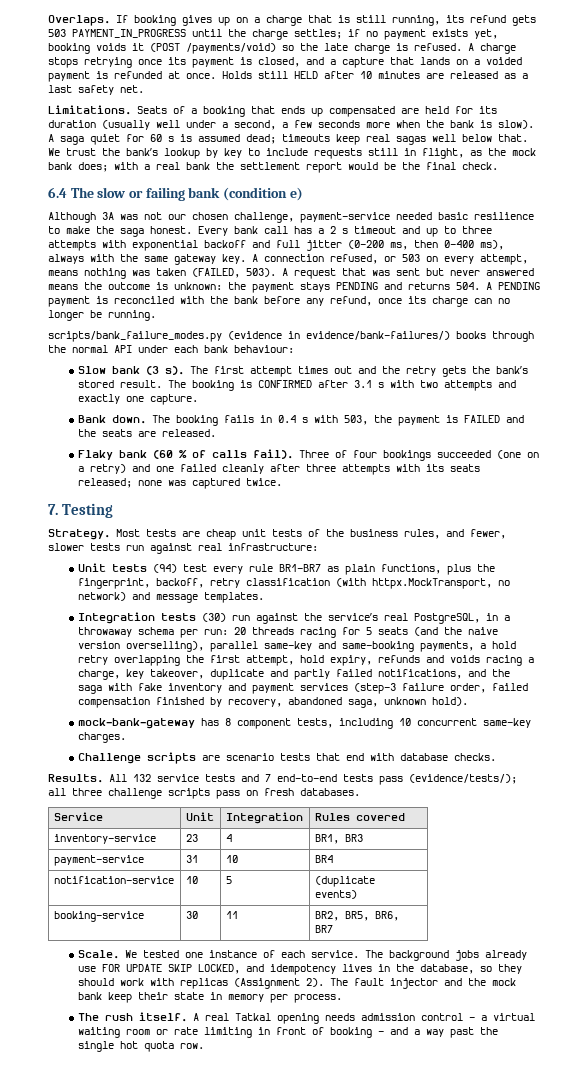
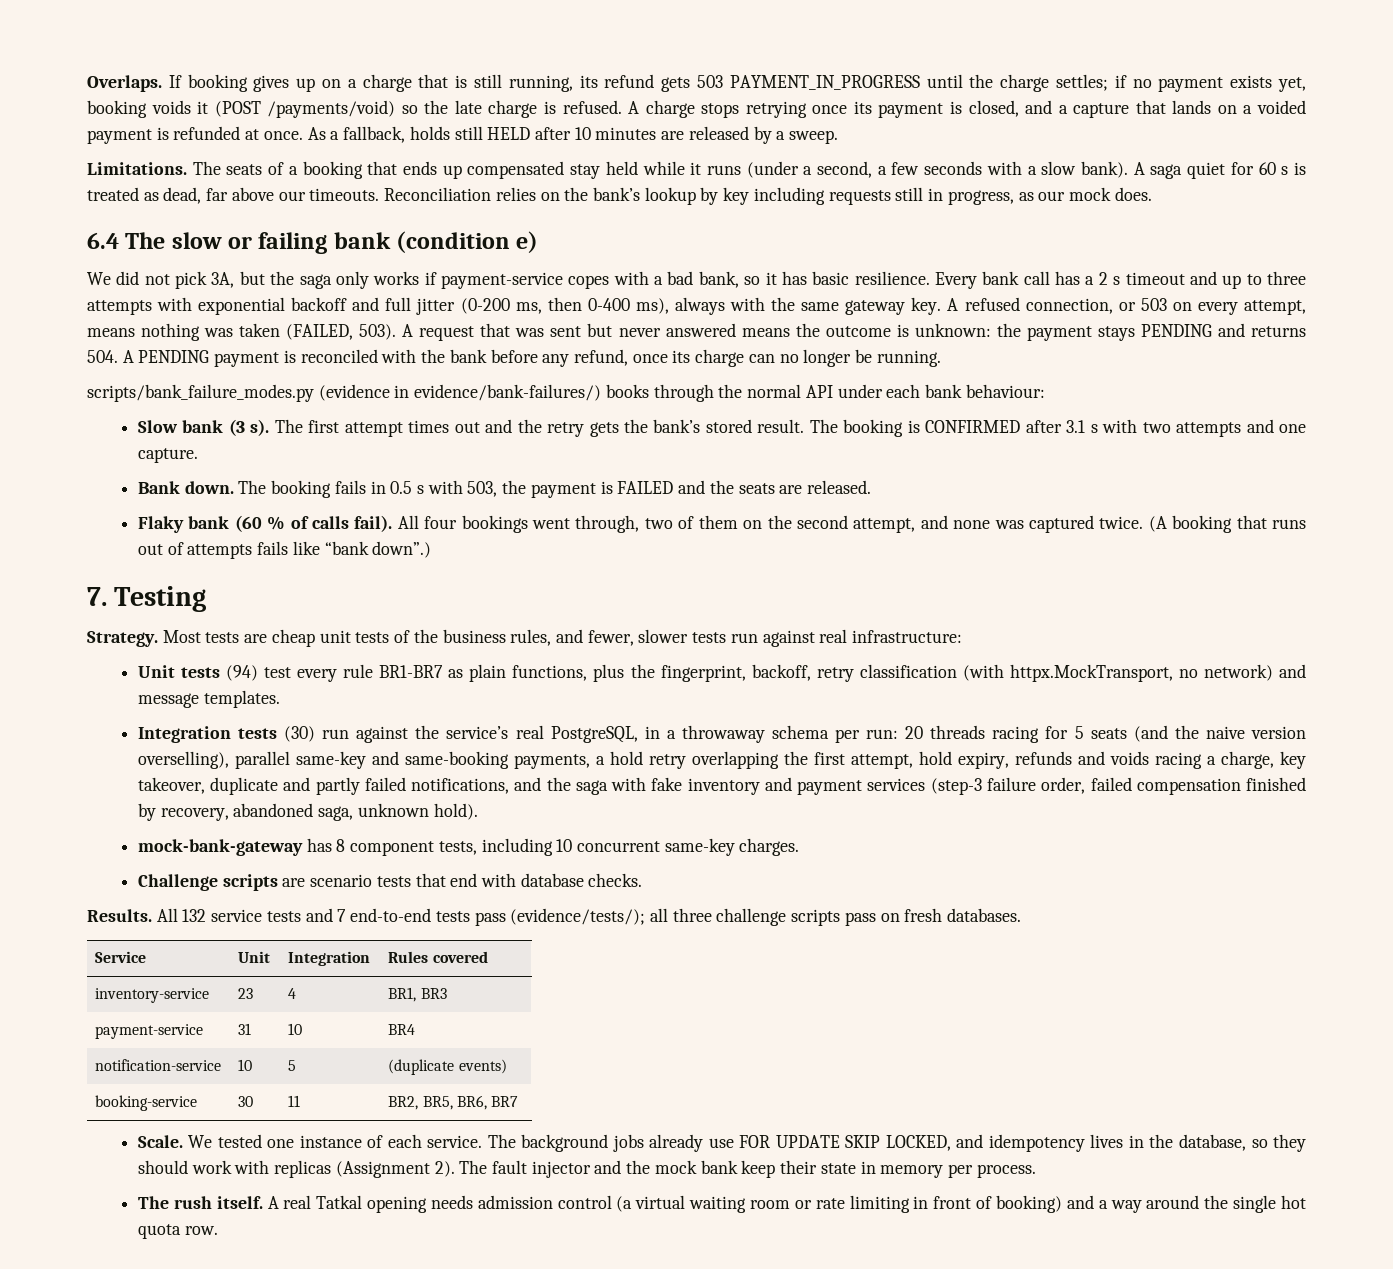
[222,71,252,79] Holds -> [307,126,450,143] As a fallback, holds
[504,73,528,79] [48,85,144,95] as a last safety net. -> [753,126,839,144] by a sweep.
[137,106,167,114] Seats -> [192,161,263,175] The seats
[401,106,497,114] [48,120,216,130] are held for its duration (usually well under -> [570,161,799,179] stay held while it runs (under
[366,120,534,129] more when the bank is slow). -> [986,161,1129,178] with a slow bank).
[198,134,528,145] [48,148,96,156] assumed dead; timeouts keep real sagas well below that. We trust -> [87,187,560,204] treated as dead, far above our timeouts. Reconciliation relies on
[248,148,308,156] to include -> [753,187,825,205] including
[422,148,536,159] [48,162,498,173] flight, as the mock bank does; with a real bank the settlement report would be the final check. -> [947,187,1152,205] progress, as our mock does.
[48,212,534,223] [48,226,192,237] Although 3A was not our chosen challenge, payment-service needed basic resilience to make the saga honest. -> [87,271,930,289] We did not pick 3A, but the saga only works if payment-service copes with a bad bank, so it has basic resilience.
[264,254,378,264] connection refused, -> [964,297,1113,314] refused connection,
[78,394,121,404] exactly -> (1274, 426) none
[278,415,297,423] 0.4 -> [390,481,413,494] 0.5
[299,450,540,461] [78,464,481,475] [78,478,283,489] Three of four bookings succeeded (one on a retry) and one failed cleanly after three attempts with its seats released; none was captured twice. -> [397,515,1306,533] [137,541,432,559] All four bookings went through, two of them on the second attempt, and none was captured twice. (A booking that runs out of attempts fails like “bank down”.)
[469,1015,488,1021] - a -> [616,1196,633,1212] (a
[330,1027,385,1038] booking - -> [996,1195,1063,1213] booking)
[450,1027,475,1038] past -> [1146,1195,1200,1209] around

